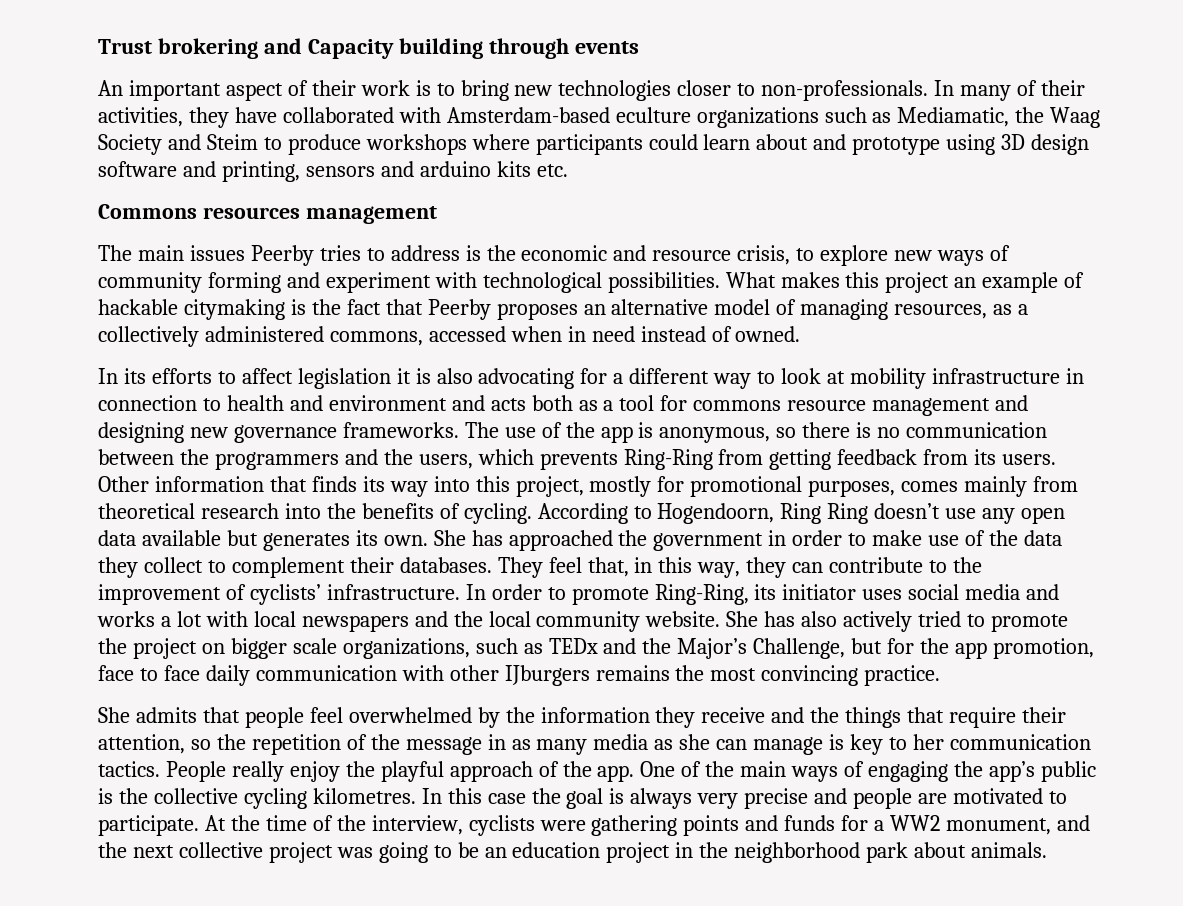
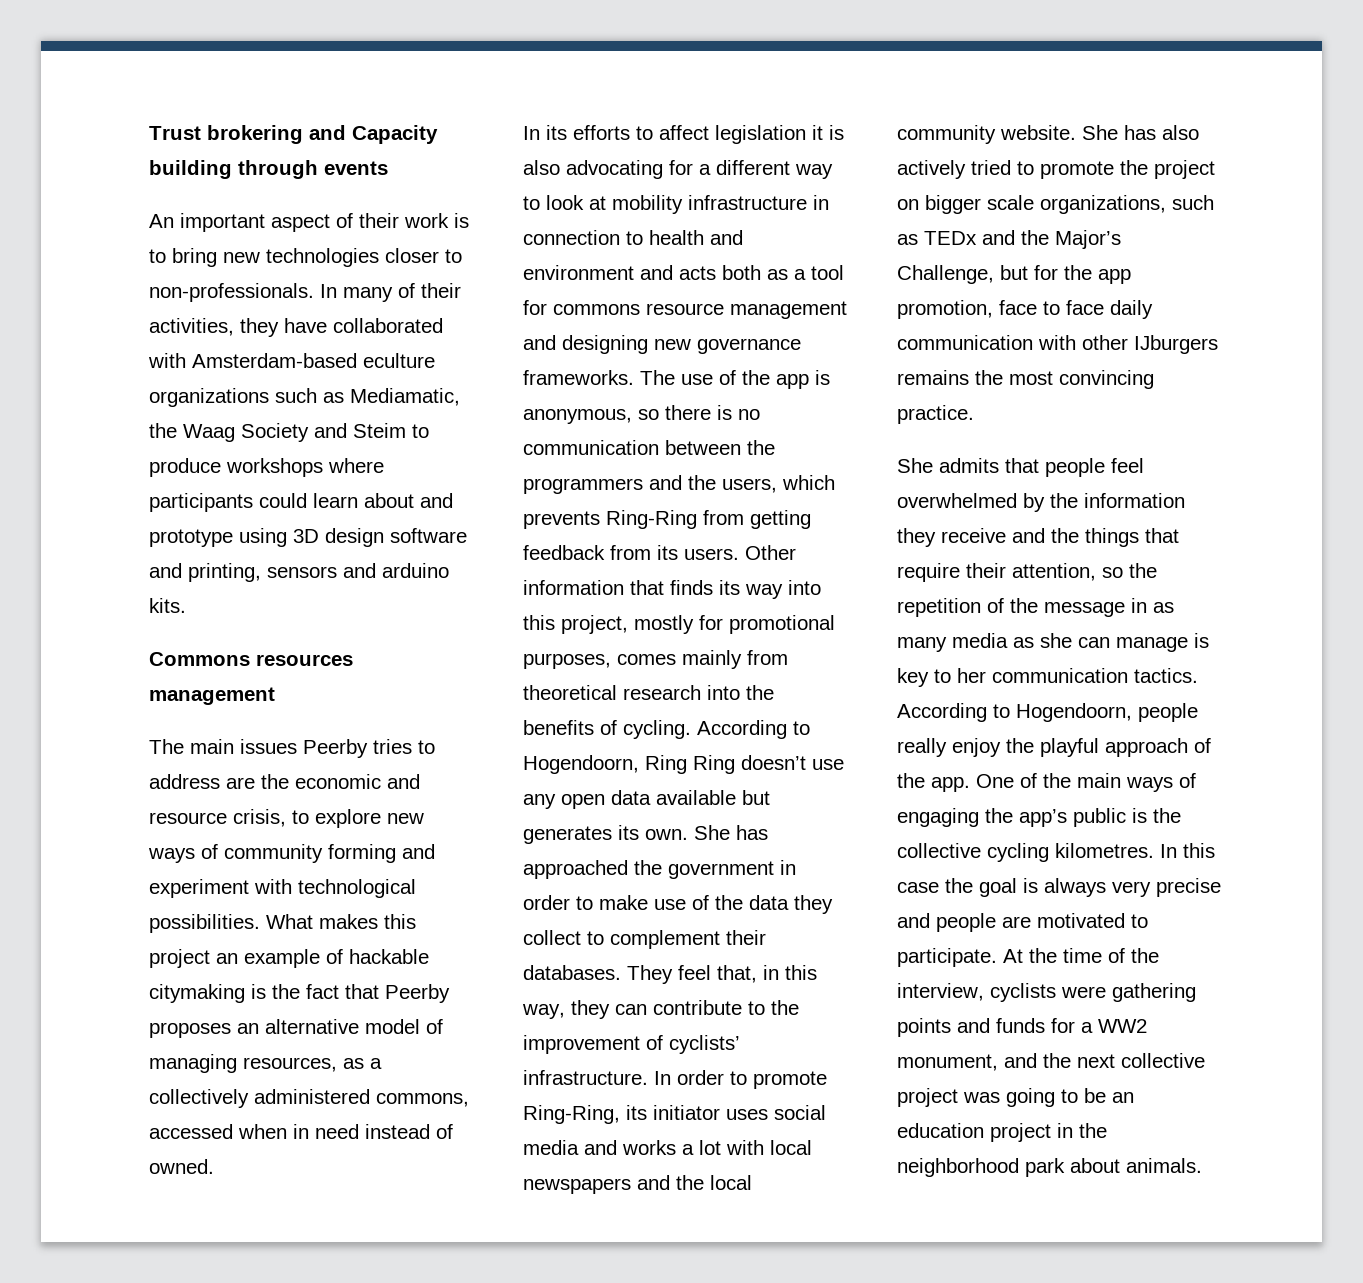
[496,161,568,177] kits etc. -> [149,598,186,613] kits.
[465,245,481,261] is -> [226,777,255,789] are
[165,761,226,782] People -> [897,703,1198,722] According to Hogendoorn, people

